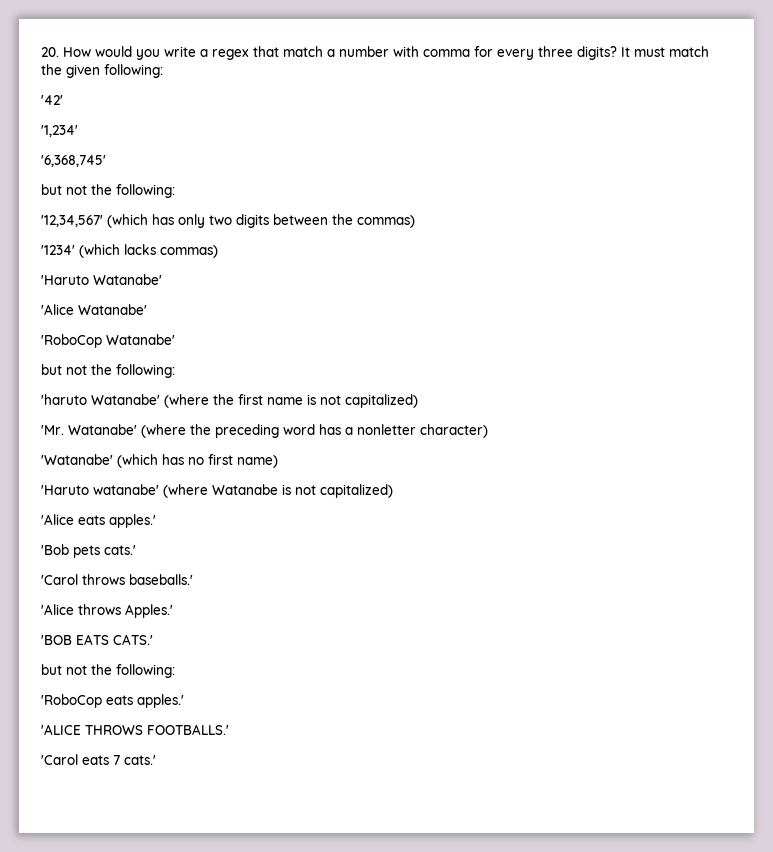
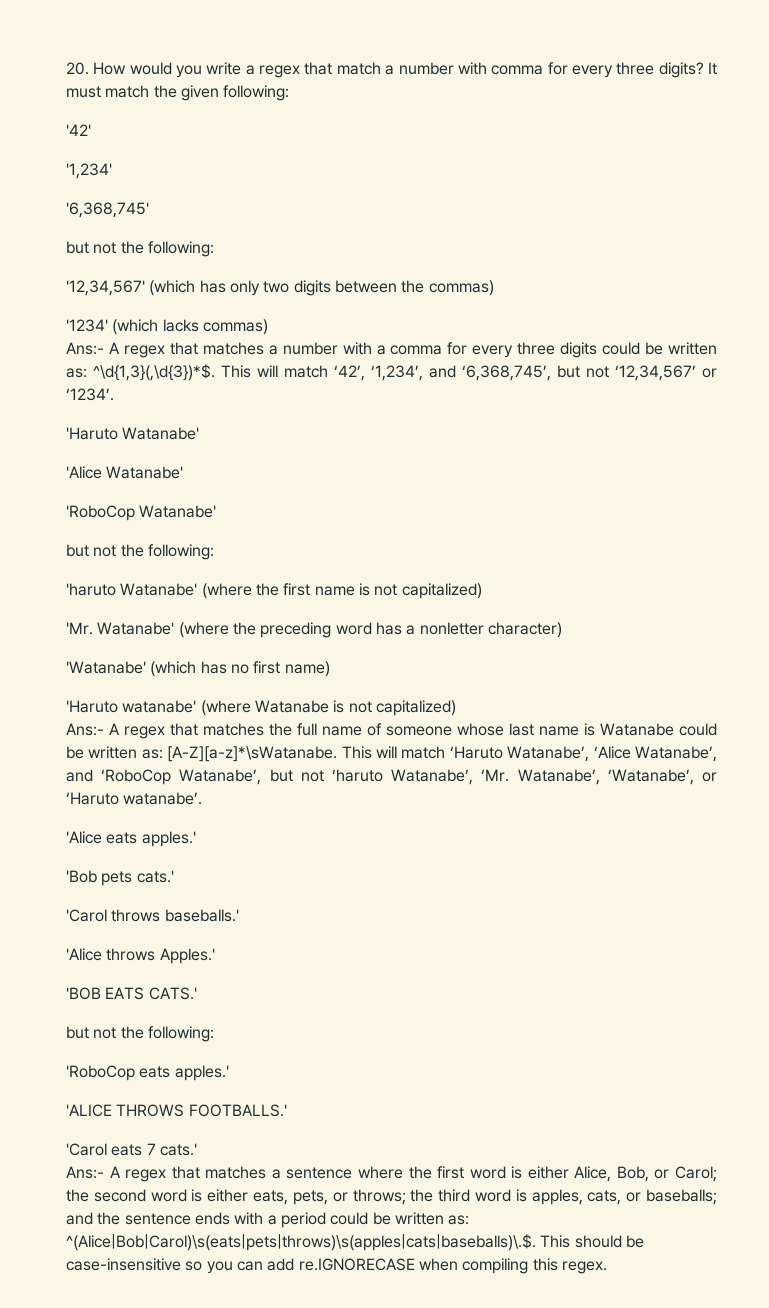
(218, 251) none -> [66,342,717,358] [66,364,717,381] [66,388,114,401] // Ans:- A regex that matches a number with a comma for every three digits could be written as: ^\d{1,3}(,\d{3})*$. This will match ‘42’, ‘1,234’, and ‘6,368,745’, but not ‘12,34,567’ or ‘1234’.
(393, 491) none -> [66,723,717,739] [66,746,718,762] [66,769,718,785] [66,792,203,805] // Ans:- A regex that matches the full name of someone whose last name is Watanabe could be written as: [A-Z][a-z]*\sWatanabe. This will match ‘Haruto Watanabe’, ‘Alice Watanabe’, and ‘RoboCop Watanabe’, but not ‘haruto Watanabe’, ‘Mr. Watanabe’, ‘Watanabe’, or ‘Haruto watanabe’.
(156, 760) none -> [66,1166,717,1182] [66,1189,717,1205] [66,1212,470,1228] [66,1234,644,1251] [66,1258,607,1274] // Ans:- A regex that matches a sentence where the first word is either Alice, Bob, or Carol; the second word is either eats, pets, or throws; the third word is apples, cats, or baseballs; and the sentence ends with a period could be written as: ^(Alice|Bob|Carol)\s(eats|pets|throws)\s(apples|cats|baseballs)\.$. This should be case-insensitive so you can add re.IGNORECASE when compiling this regex.

